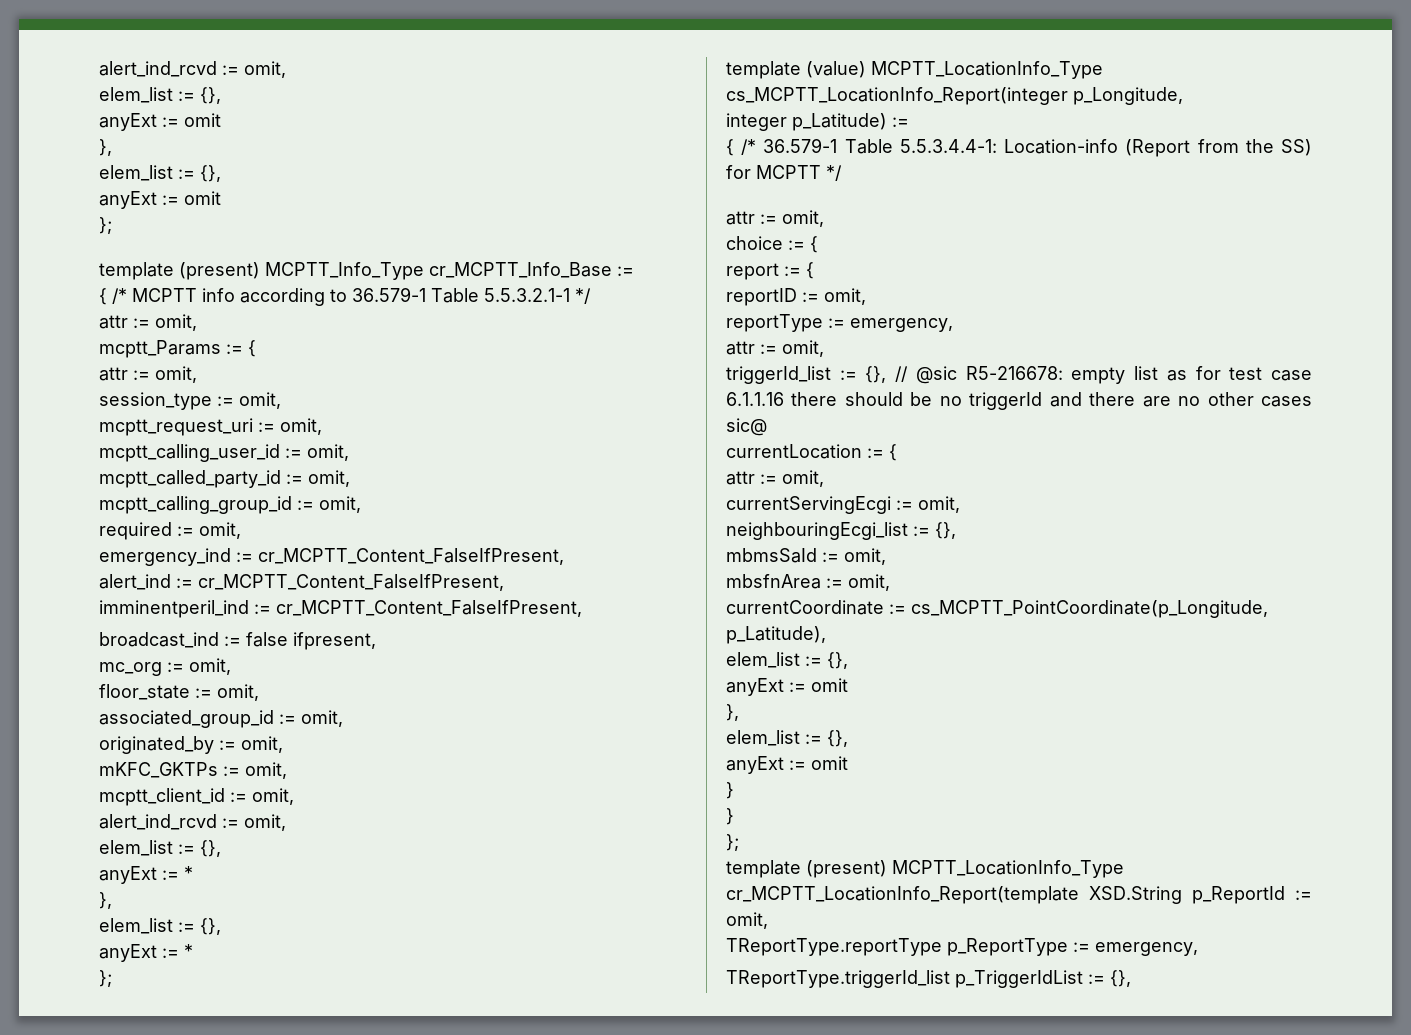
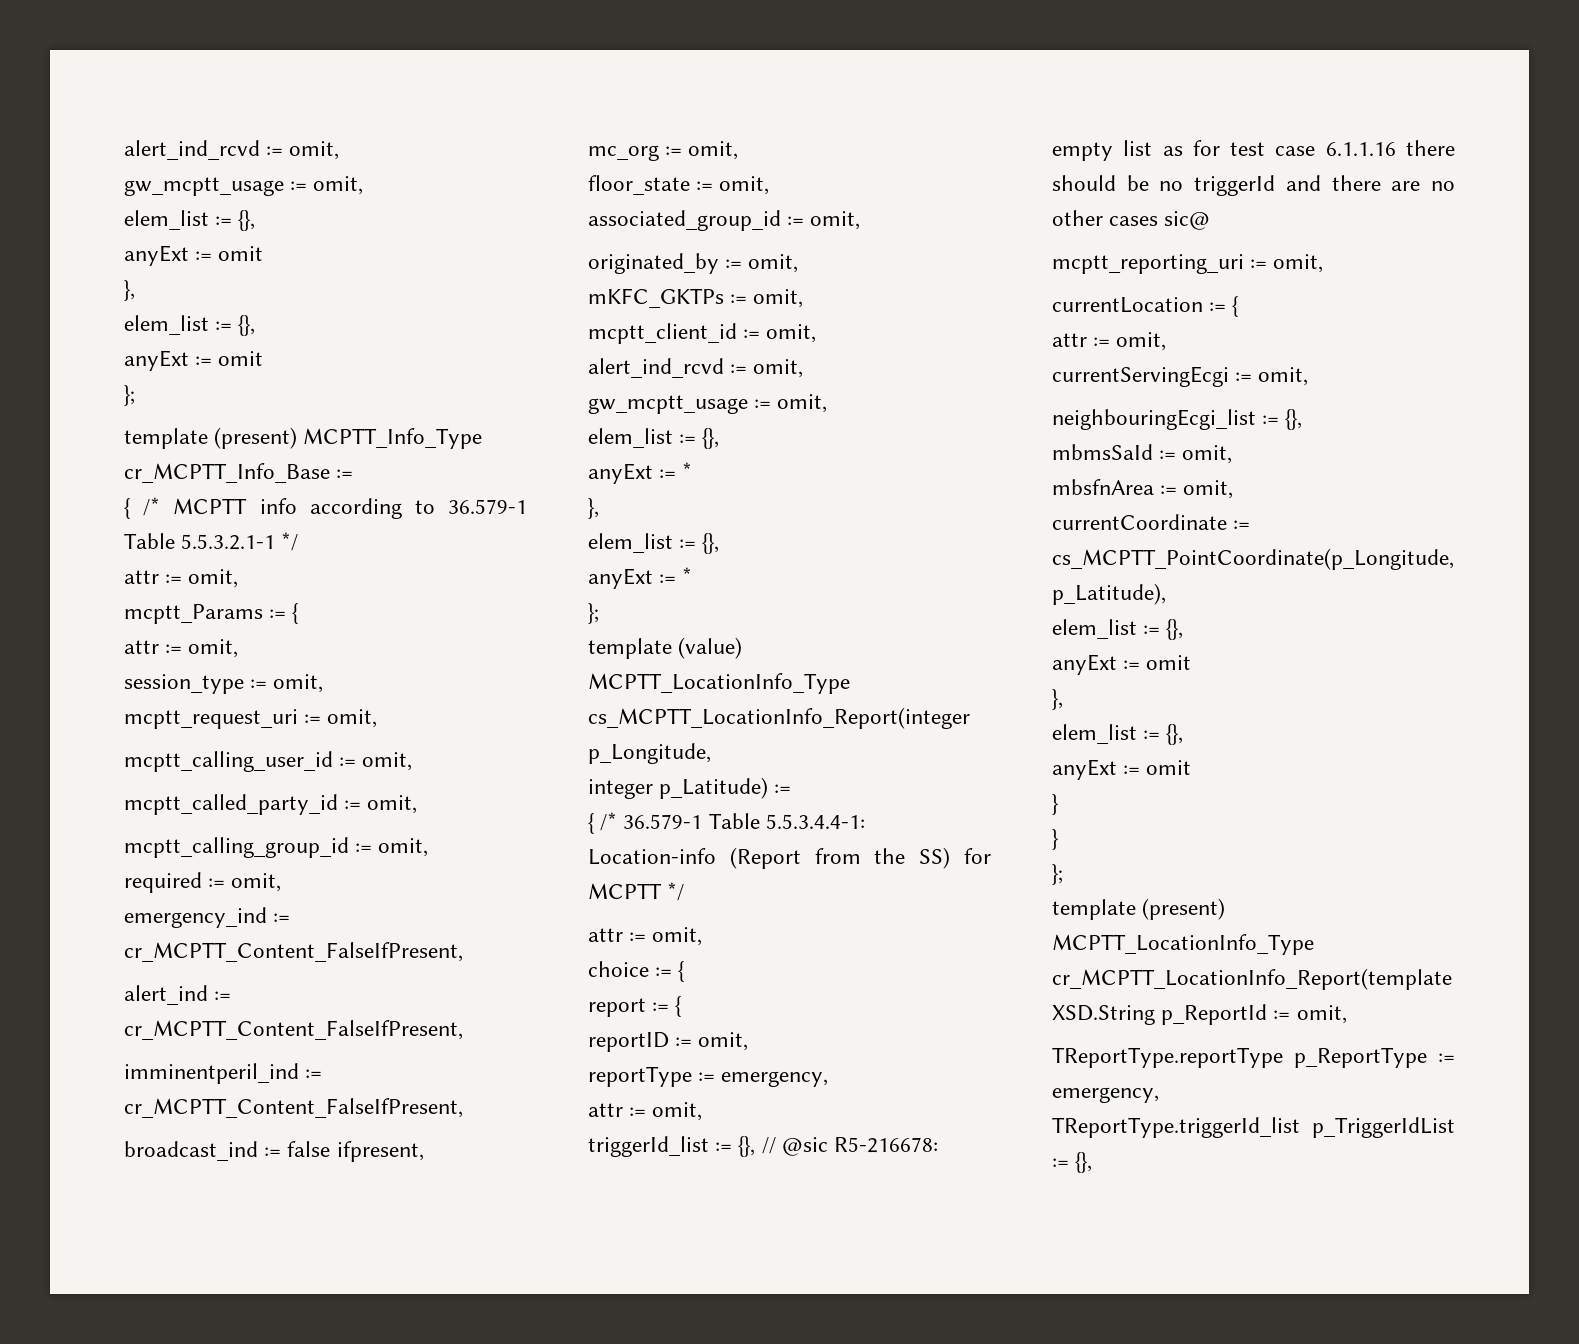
[99,61,286,78] alert_ind_rcvd := omit, -> [124,140,340,160] [124,176,364,196] alert_ind_rcvd := omit, // gw_mcptt_usage := omit,
(286, 822) none -> [588,394,828,414] // gw_mcptt_usage := omit,
(767, 427) none -> [1052,254,1324,274] // mcptt_reporting_uri := omit,

